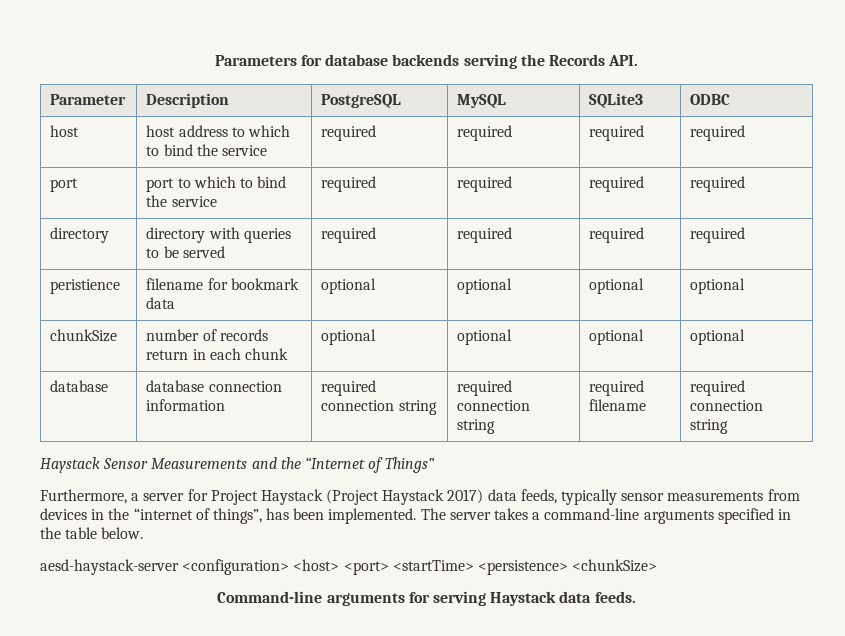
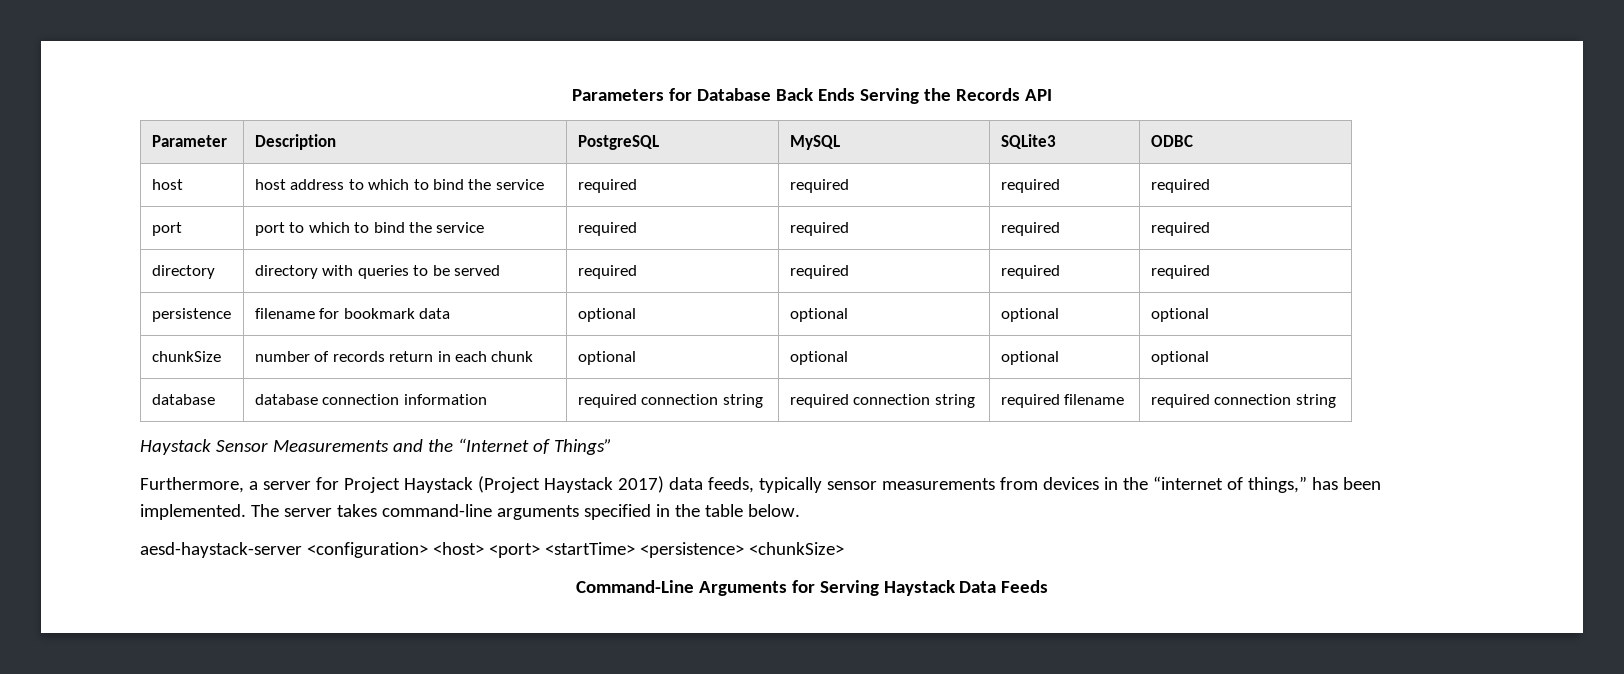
[325,54,517,69] database backends serving -> [697,88,919,104] Database Back Ends Serving
[608,55,639,66] API. -> [1024,89,1052,101] API
[50,279,121,294] peristience -> [151,308,231,322] persistence
[212,508,262,524] things”, -> [1247,476,1307,493] things,”
[532,512,541,520] a -> (377, 510) none
[217,591,636,606] Command-line arguments for serving Haystack data feeds. -> [575,580,1049,596] Command-Line Arguments for Serving Haystack Data Feeds

